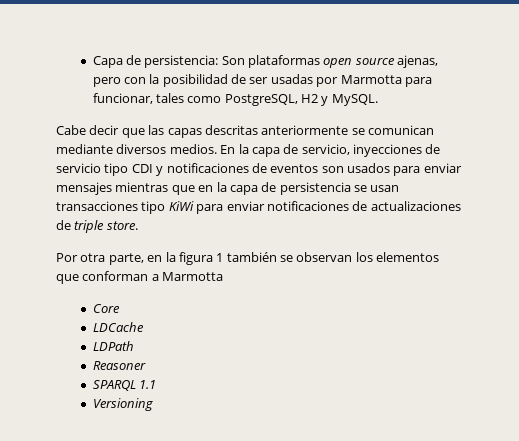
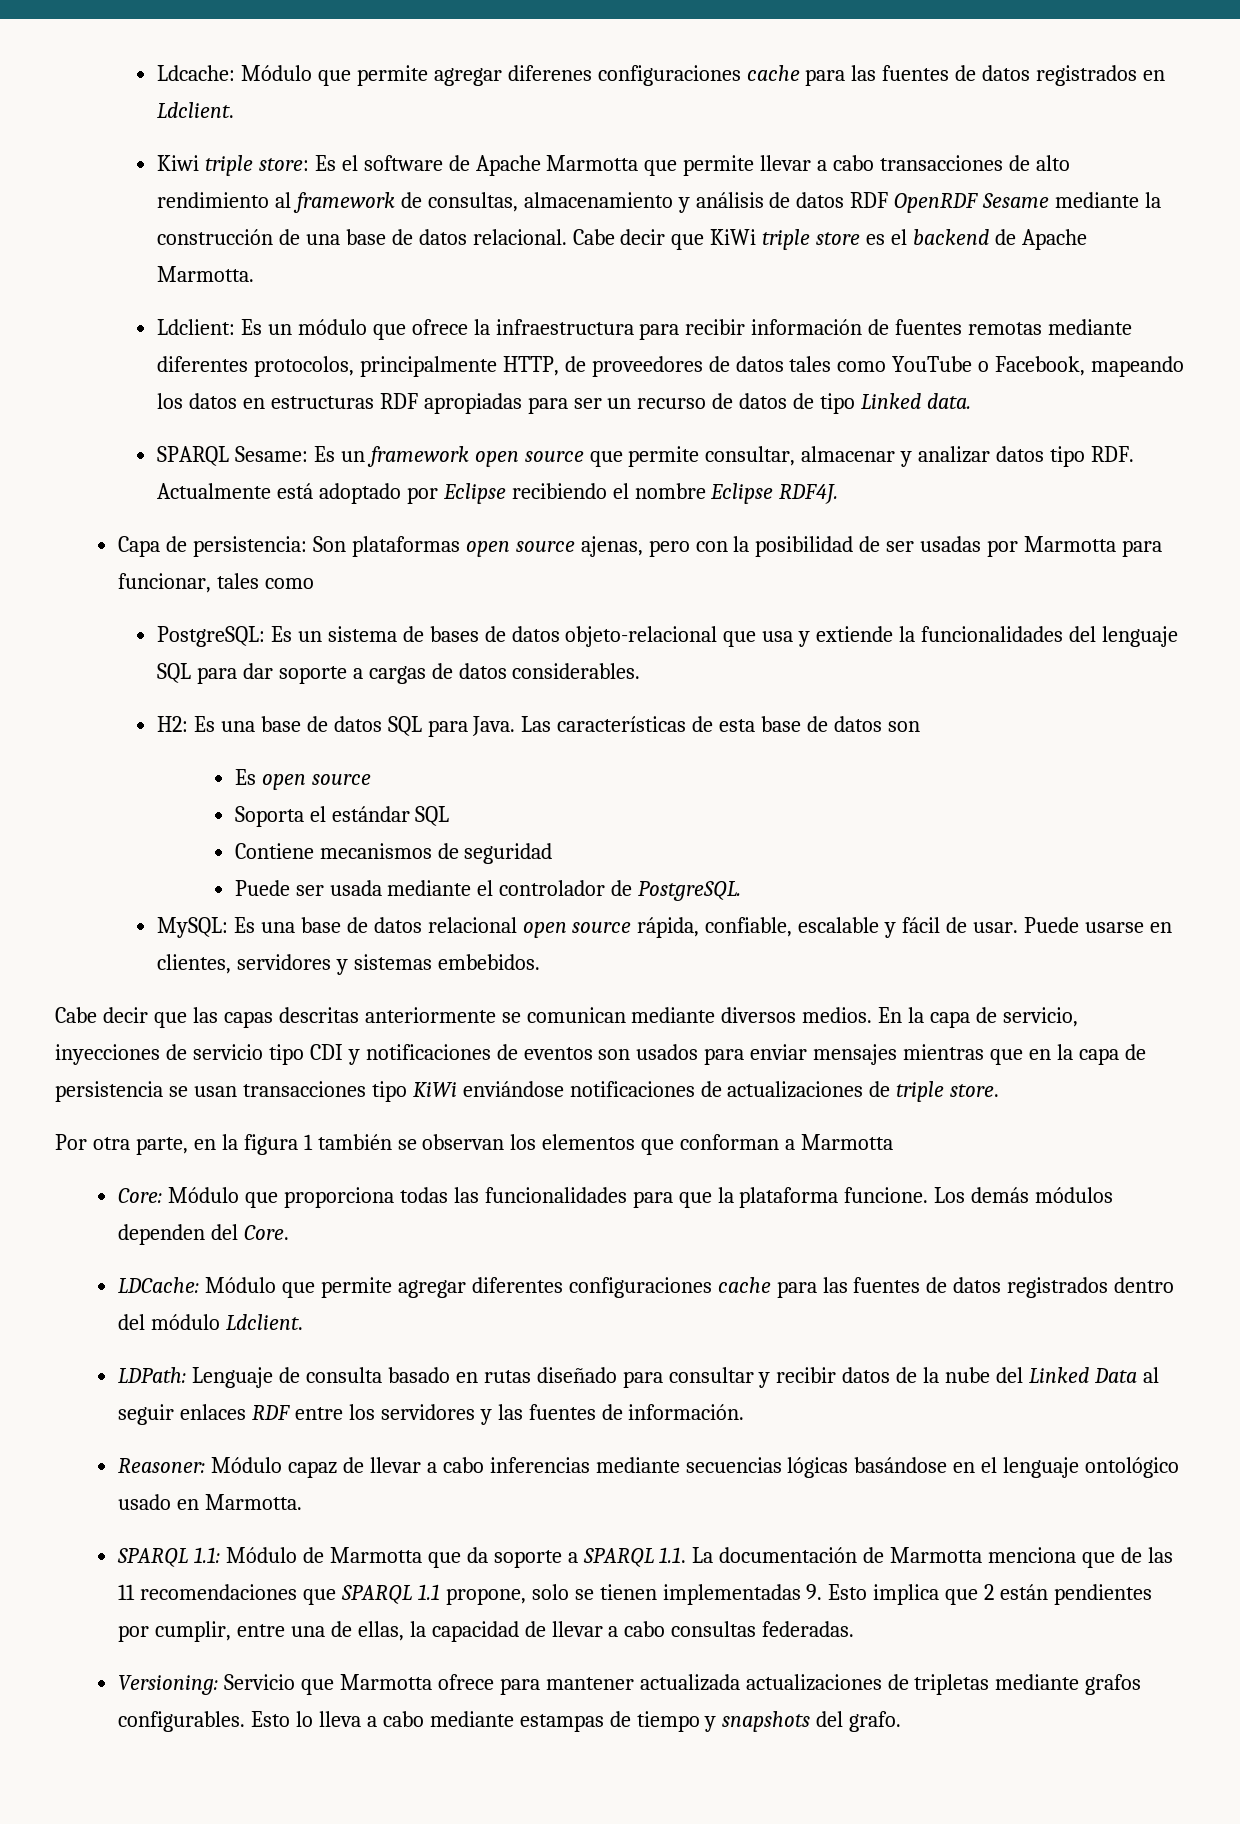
(92, 62) none -> [156,65,1166,86] [156,102,234,118] [156,155,1070,176] [156,192,1162,213] [156,229,1087,250] [156,266,254,282] [156,319,1133,340] [156,356,1185,377] [156,393,972,414] [156,446,1135,467] [156,483,839,504] Ldcache: Módulo que permite agregar diferenes configuraciones cache para las fuentes de datos registrados en Ldclient. // Kiwi triple store: Es el software de Apache Marmotta que permite llevar a cabo transacciones de alto rendimiento al framework de consultas, almacenamiento y análisis de datos RDF OpenRDF Sesame mediante la construcción de una base de datos relacional. Cabe decir que KiWi triple store es el backend de Apache Marmotta. // Ldclient: Es un módulo que ofrece la infraestructura para recibir información de fuentes remotas mediante diferentes protocolos, principalmente HTTP, de proveedores de datos tales como YouTube o Facebook, mapeando los datos en estructuras RDF apropiadas para ser un recurso de datos de tipo Linked data. // SPARQL Sesame: Es un framework open source que permite consultar, almacenar y analizar datos tipo RDF. Actualmente está adoptado por Eclipse recibiendo el nombre Eclipse RDF4J. //
[224,94,378,106] PostgreSQL, H2 y MySQL. -> [156,626,1178,647] [156,663,641,684] [156,716,920,737] [234,769,371,790] [234,806,450,827] [234,843,553,864] [234,880,742,901] [156,917,1172,938] [156,954,540,975] // PostgreSQL: Es un sistema de bases de datos objeto-relacional que usa y extiende la funcionalidades del lenguaje SQL para dar soporte a cargas de datos considerables. // H2: Es una base de datos SQL para Java. Las características de esta base de datos son // Es open source // Soporta el estándar SQL // Contiene mecanismos de seguridad // Puede ser usada mediante el controlador de PostgreSQL. // MySQL: Es una base de datos relacional open source rápida, confiable, escalable y fácil de usar. Puede usarse en clientes, servidores y sistemas embebidos.
[196,201,265,214] para enviar -> [462,1081,564,1097] enviándose
[92,304,120,313] [92,322,144,332] [92,341,134,351] [92,361,146,370] [92,380,156,391] [92,398,153,411] Core // LDCache // LDPath // Reasoner // SPARQL 1.1 // Versioning -> [118,1187,1114,1208] [118,1224,289,1245] [118,1277,1175,1298] [118,1314,303,1330] [118,1367,1159,1388] [118,1404,745,1425] [118,1457,1180,1478] [118,1494,302,1510] [117,1547,1173,1568] [118,1584,1153,1605] [118,1621,855,1642] [118,1674,1142,1695] [118,1711,902,1732] Core: Módulo que proporciona todas las funcionalidades para que la plataforma funcione. Los demás módulos dependen del Core. // LDCache: Módulo que permite agregar diferentes configuraciones cache para las fuentes de datos registrados dentro del módulo Ldclient. // LDPath: Lenguaje de consulta basado en rutas diseñado para consultar y recibir datos de la nube del Linked Data al seguir enlaces RDF entre los servidores y las fuentes de información. // Reasoner: Módulo capaz de llevar a cabo inferencias mediante secuencias lógicas basándose en el lenguaje ontológico usado en Marmotta. // SPARQL 1.1: Módulo de Marmotta que da soporte a SPARQL 1.1. La documentación de Marmotta menciona que de las 11 recomendaciones que SPARQL 1.1 propone, solo se tienen implementadas 9. Esto implica que 2 están pendientes por cumplir, entre una de ellas, la capacidad de llevar a cabo consultas federadas. // Versioning: Servicio que Marmotta ofrece para mantener actualizada actualizaciones de tripletas mediante grafos configurables. Esto lo lleva a cabo mediante estampas de tiempo y snapshots del grafo.

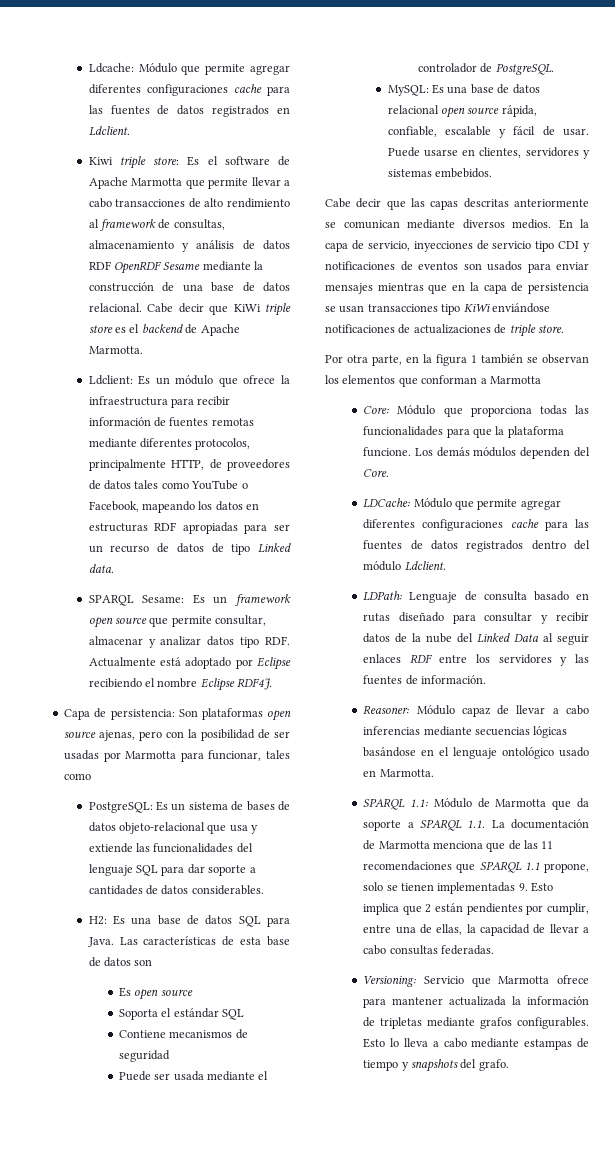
[507,65,592,81] diferenes -> [88,84,141,94] diferentes
[899,626,916,642] la -> [136,843,151,852] las
[368,666,426,684] cargas -> [88,885,143,895] cantidades
[745,1674,882,1691] actualizaciones -> [512,996,589,1005] la información

